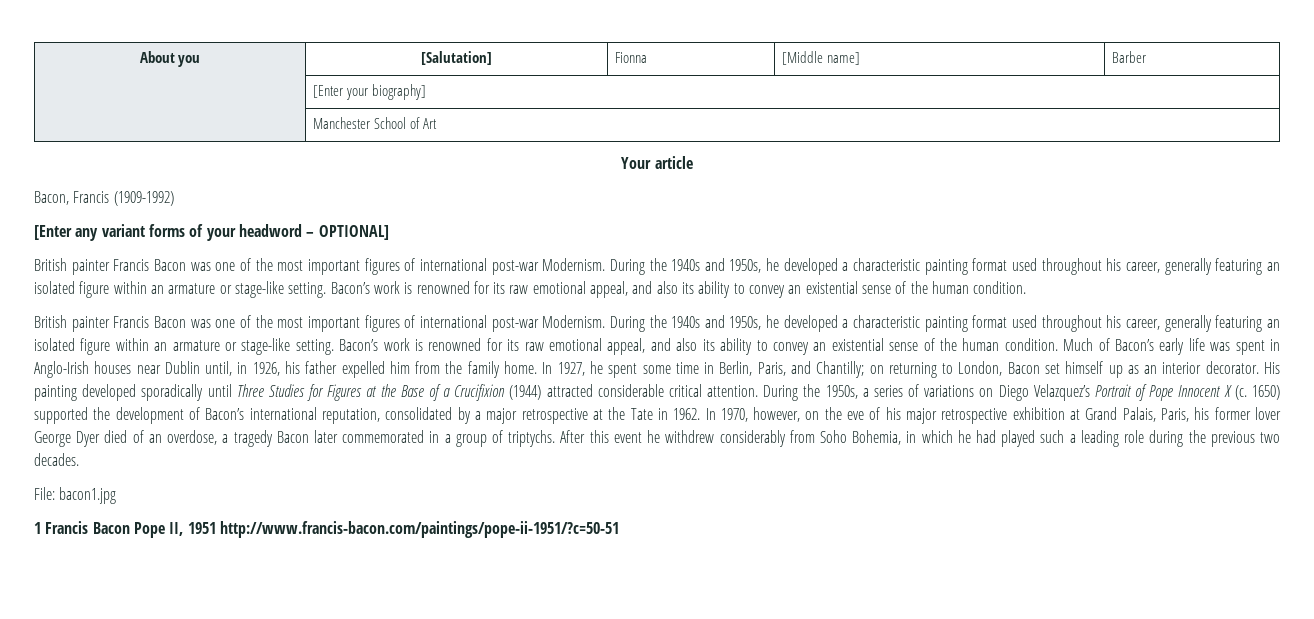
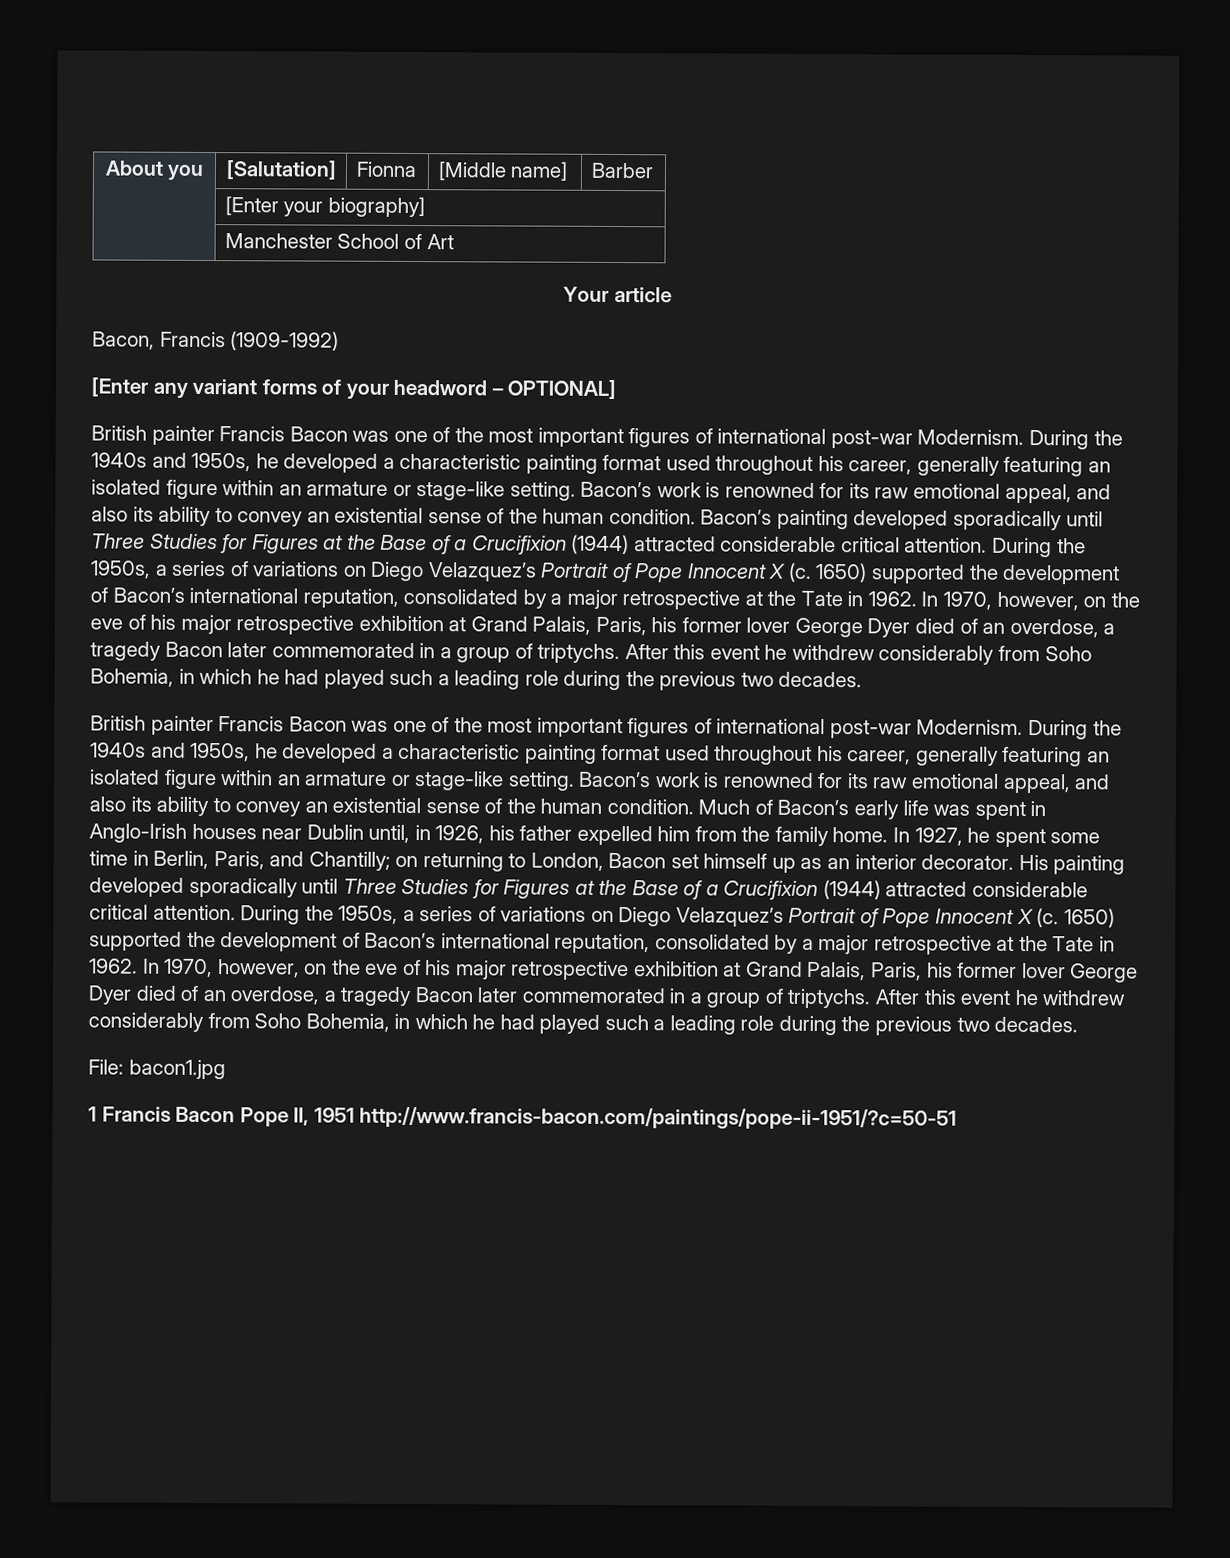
(1027, 287) none -> [700,509,1103,531] [91,533,1086,558] [90,560,1121,585] [90,587,1140,611] [90,614,1116,638] [90,641,1092,665] [90,668,863,691] Bacon’s painting developed sporadically until Three Studies for Figures at the Base of a Crucifixion (1944) attracted considerable critical attention. During the 1950s, a series of variations on Diego Velazquez’s Portrait of Pope Innocent X (c. 1650) supported the development of Bacon’s international reputation, consolidated by a major retrospective at the Tate in 1962. In 1970, however, on the eve of his major retrospective exhibition at Grand Palais, Paris, his former lover George Dyer died of an overdose, a tragedy Bacon later commemorated in a group of triptychs. After this event he withdrew considerably from Soho Bohemia, in which he had played such a leading role during the previous two decades.

